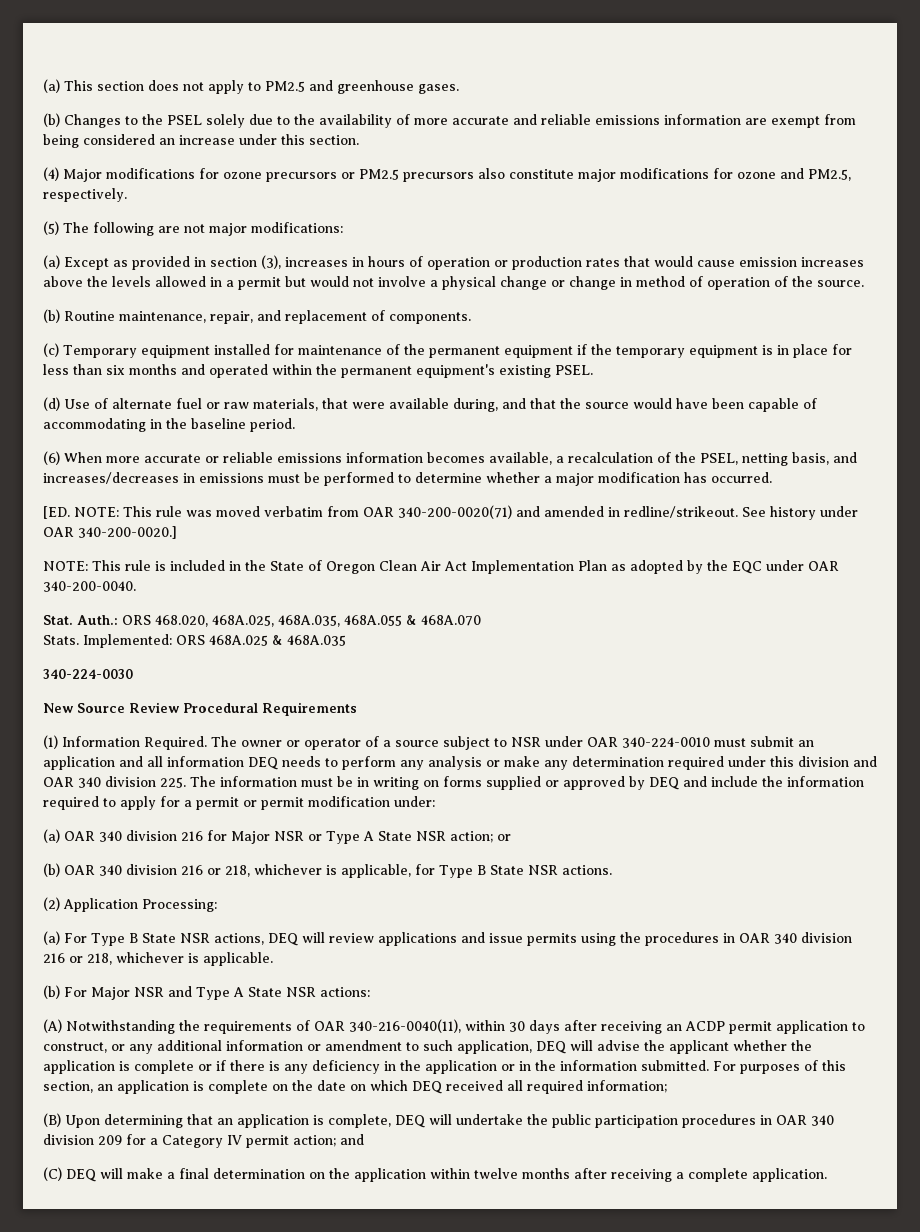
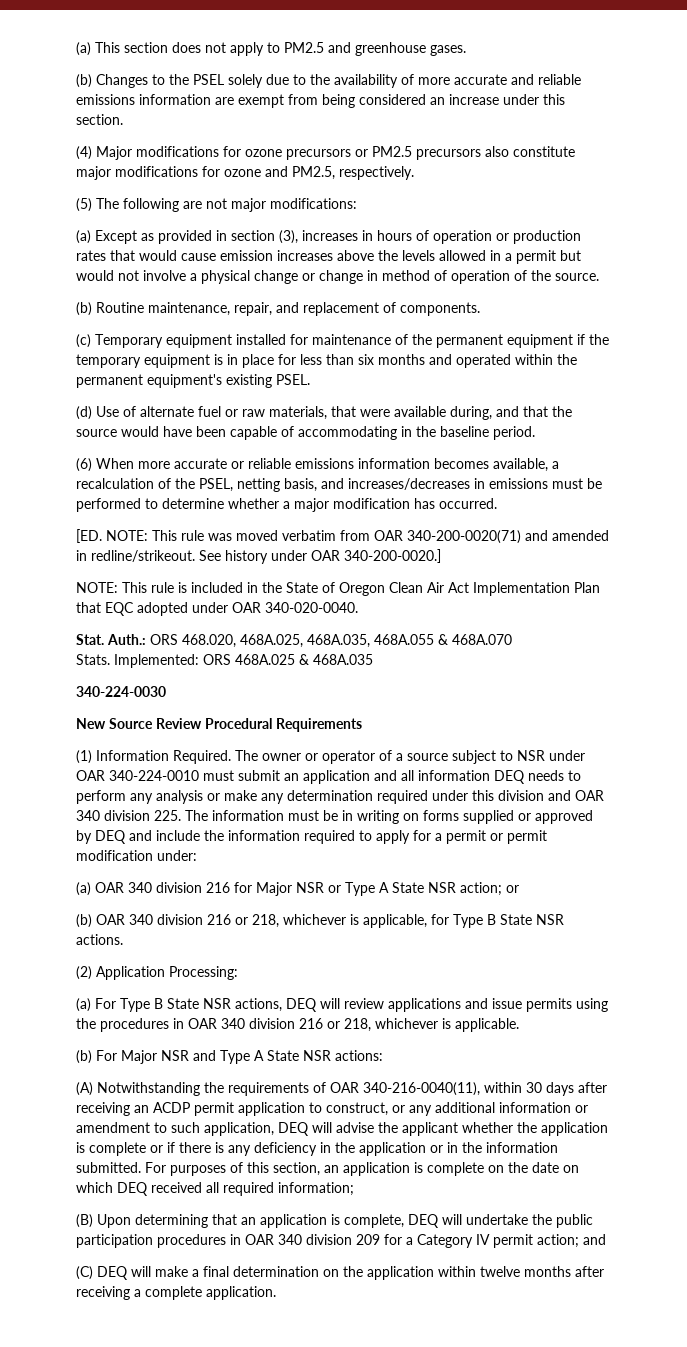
[611,560,839,574] [43,581,136,592] as adopted by the EQC under OAR 340-200-0040. -> [76,602,358,616] that EQC adopted under OAR 340-020-0040.

